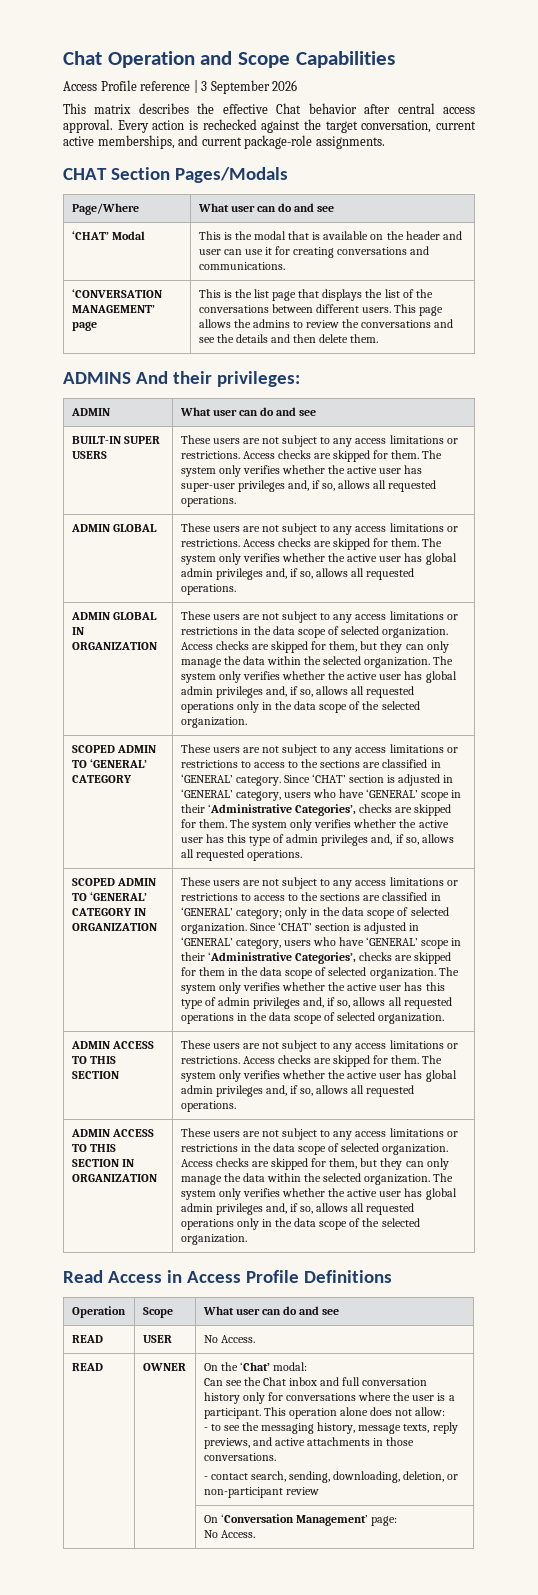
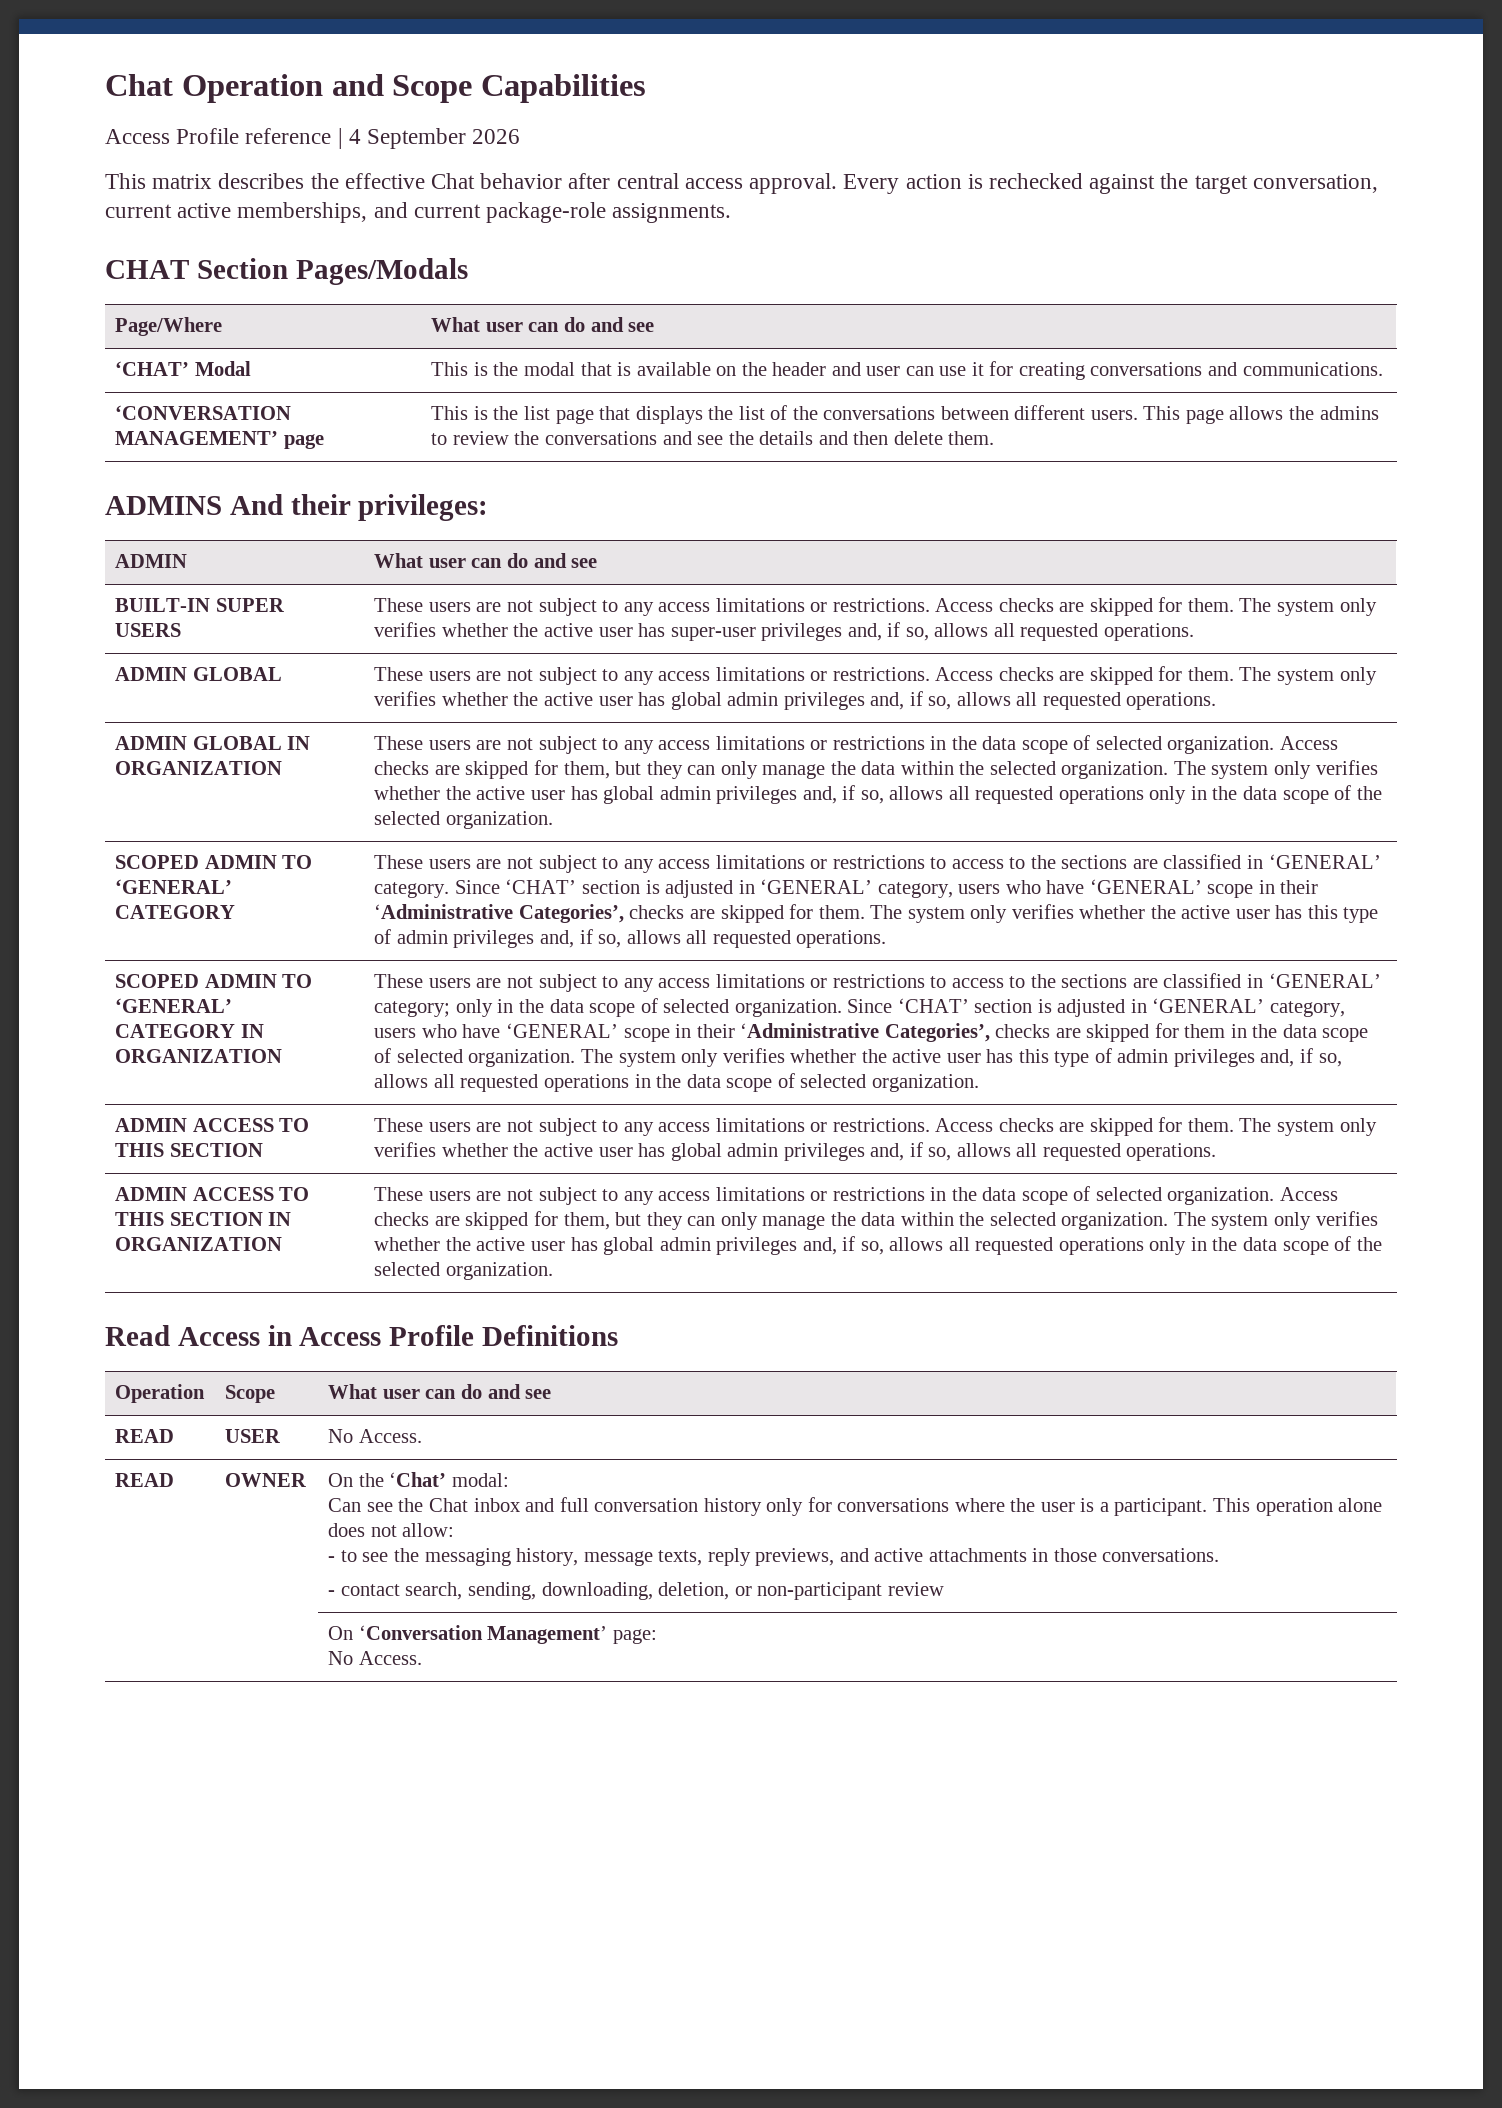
[201,81,208,91] 3 -> [348,129,361,144] 4

